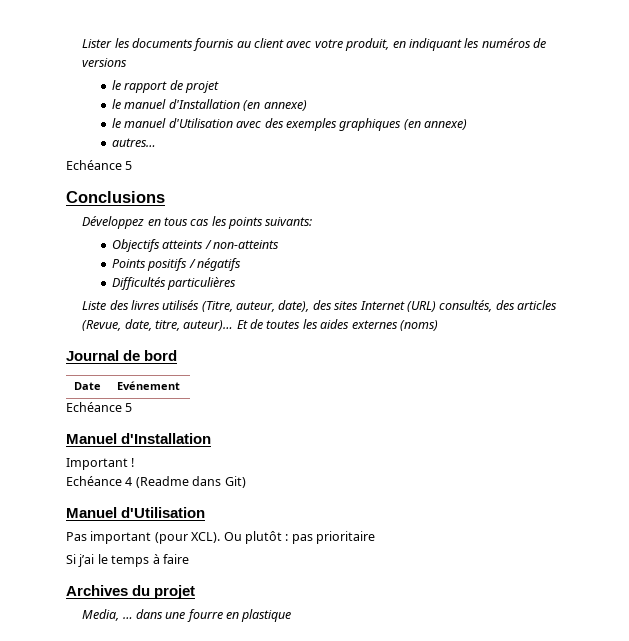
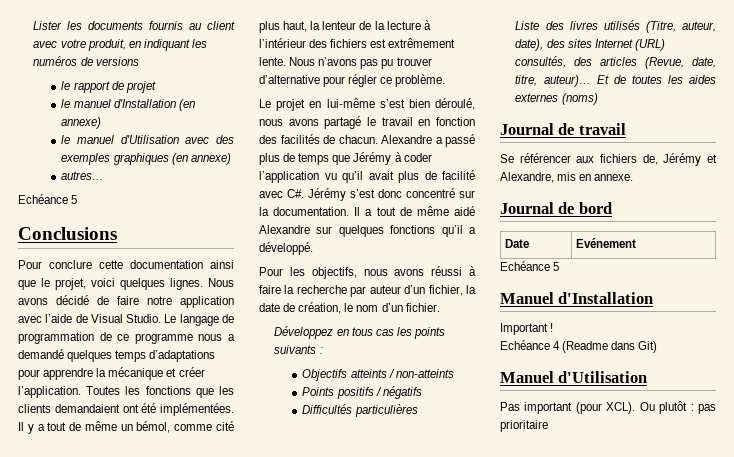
(165, 197) none -> [18,260,234,269] [18,278,234,290] [18,295,234,308] [18,314,234,326] [18,332,235,344] [18,349,216,362] [18,367,205,380] [18,386,234,398] [18,403,234,416] [18,421,234,434] [259,20,431,33] [259,38,456,48] [259,57,432,69] [259,74,446,87] [259,98,475,111] [259,116,475,129] [259,134,475,147] [259,152,432,165] [259,170,475,183] [259,188,475,201] [259,206,475,216] [259,225,476,237] [259,242,313,255] [259,266,476,279] [259,285,476,297] [259,302,440,314] // Pour conclure cette documentation ainsi que le projet, voici quelques lignes. Nous avons décidé de faire notre application avec l’aide de Visual Studio. Le langage de programmation de ce programme nous a demandé quelques temps d’adaptations pour apprendre la mécanique et créer l’application. Toutes les fonctions que les clients demandaient ont été implémentées. Il y a tout de même un bémol, comme cité plus haut, la lenteur de la lecture à l’intérieur des fichiers est extrêmement lente. Nous n’avons pas pu trouver d’alternative pour régler ce problème. // Le projet en lui-même s’est bien déroulé, nous avons partagé le travail en fonction des facilités de chacun. Alexandre a passé plus de temps que Jérémy à coder l’application vu qu’il avait plus de facilité avec C#. Jérémy s’est donc concentré sur la documentation. Il a tout de même aidé Alexandre sur quelques fonctions qu’il a développé. // Pour les objectifs, nous avons réussi à faire la recherche par auteur d’un fichier, la date de création, le nom d’un fichier.
[265,217,313,226] suivants: -> [274,345,323,354] suivants :
(438, 325) none -> [500,123,626,135] [500,153,717,166] [500,172,634,183] // Journal de travail // Se référencer aux fichiers de, Jérémy et Alexandre, mis en annexe.
[66,554,189,567] [66,585,196,599] [82,609,292,622] // Si j’ai le temps à faire // Archives du projet // Media, … dans une fourre en plastique -> (548, 426) none

